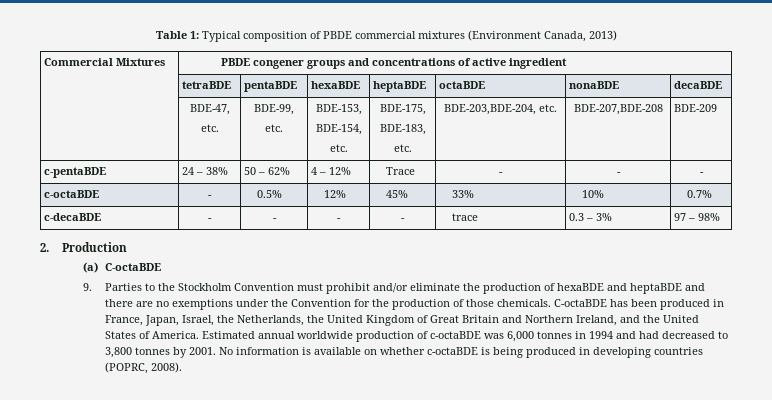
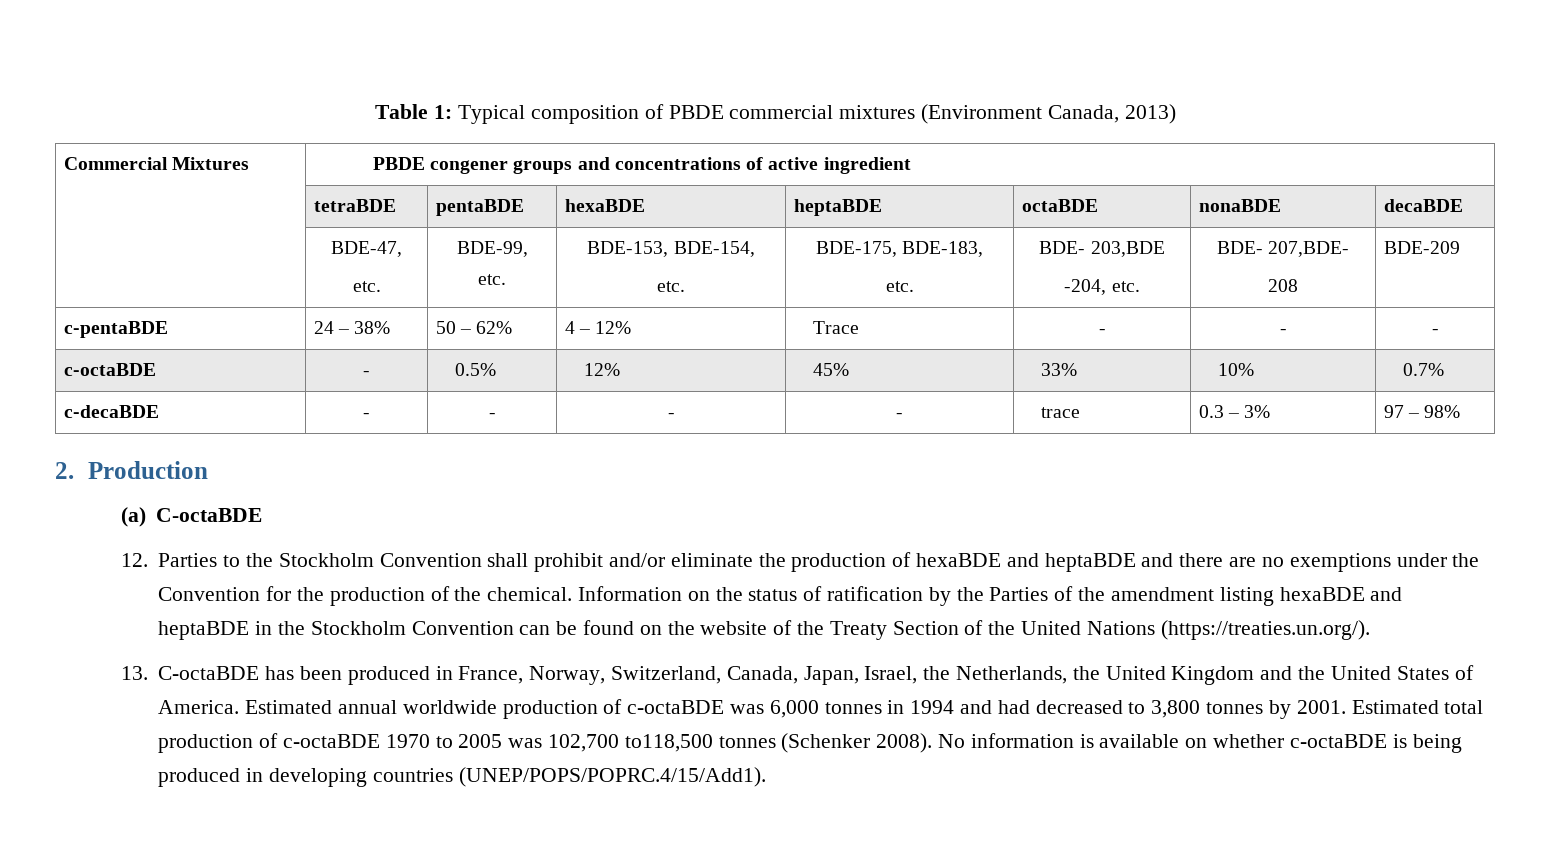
(362, 109) // -> (669, 249) none
(426, 109) // -> (897, 249) none
[444,104,557,115] [573,104,663,115] BDE-203,BDE-204, etc. | BDE-207,BDE-208 -> [1039,241,1165,257] [1064,279,1140,295] [1216,241,1350,257] [1268,279,1298,292] BDE- 203,BDE // -204, etc. | BDE- 207,BDE- // 208
[83,283,93,291] 9. -> [120,553,148,567] 12.
[296,283,323,291] must -> [487,553,529,567] shall
[465,299,551,307] those chemicals. -> [454,586,1403,606] [158,620,1370,640] [120,666,148,680] the chemical. Information on the status of ratification by the Parties of the amendment listing hexaBDE and heptaBDE in the Stockholm Convention can be found on the website of the Treaty Section of the United Nations (https://treaties.un.org/). // 13.
(143, 320) none -> [529,666,798,685] Norway, Switzerland, Canada,
[416,315,617,326] of Great Britain and Northern Ireland, -> (1255, 675) none
(216, 351) none -> [1351,700,1484,714] [158,733,933,753] Estimated total production of c-octaBDE 1970 to 2005 was 102,700 to118,500 tonnes (Schenker 2008).
[104,362,182,374] (POPRC, 2008). -> [458,767,766,787] (UNEP/POPS/POPRC.4/15/Add1).

